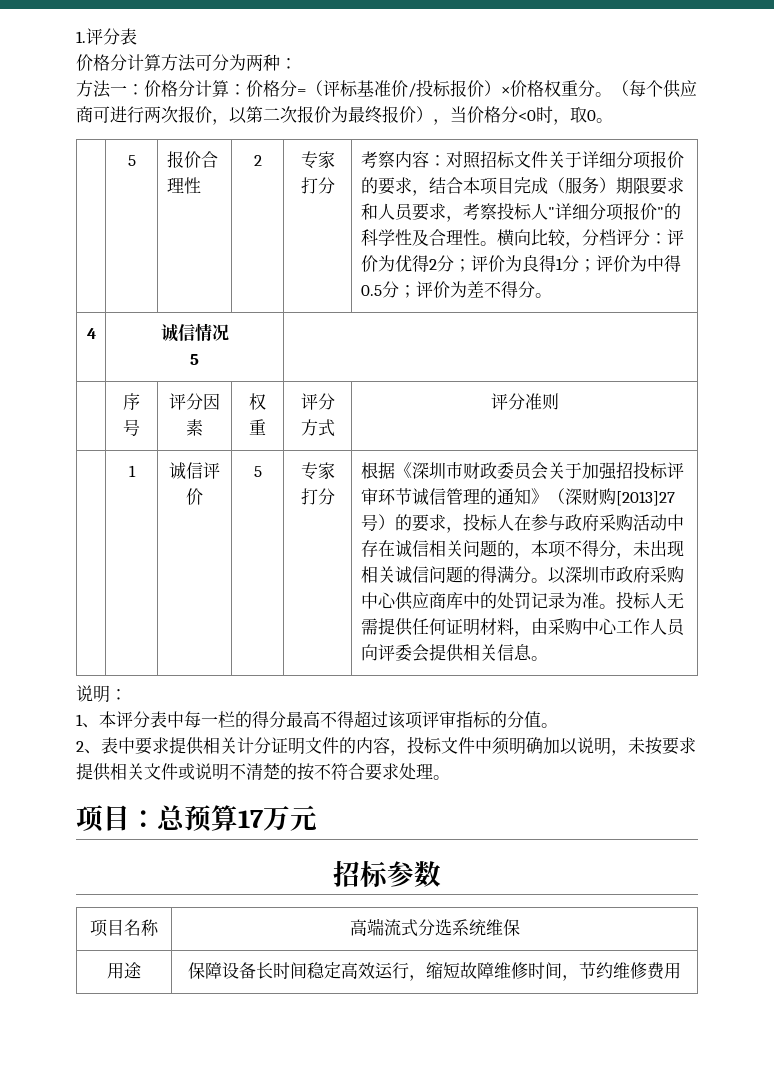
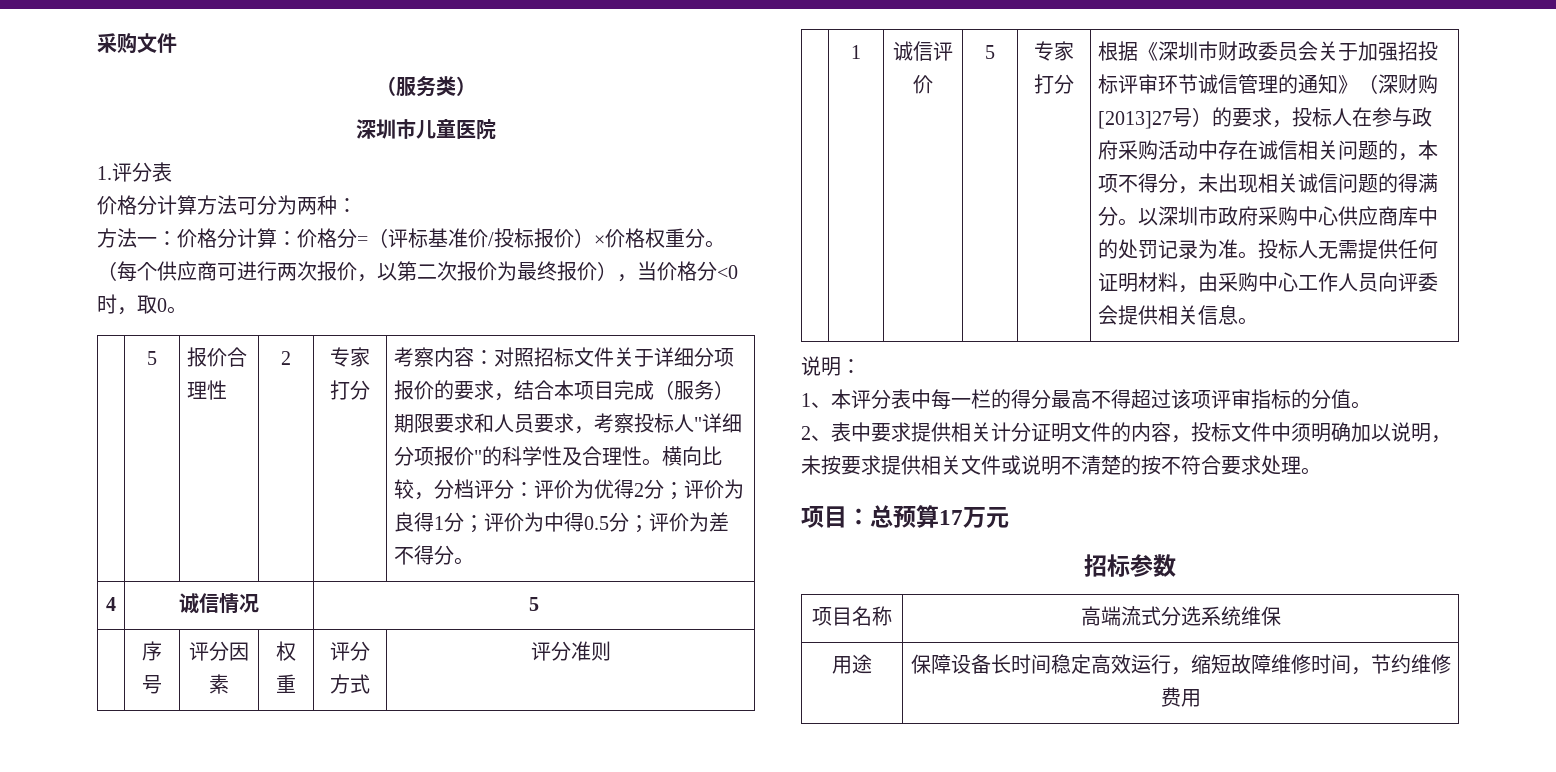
(76, 37) none -> [97,33,177,54] [376,76,476,97] [356,119,496,140] 采购文件 // （服务类） // 深圳市儿童医院 //
[190,354,199,365] // 5 | -> [529,597,539,611] | 5

